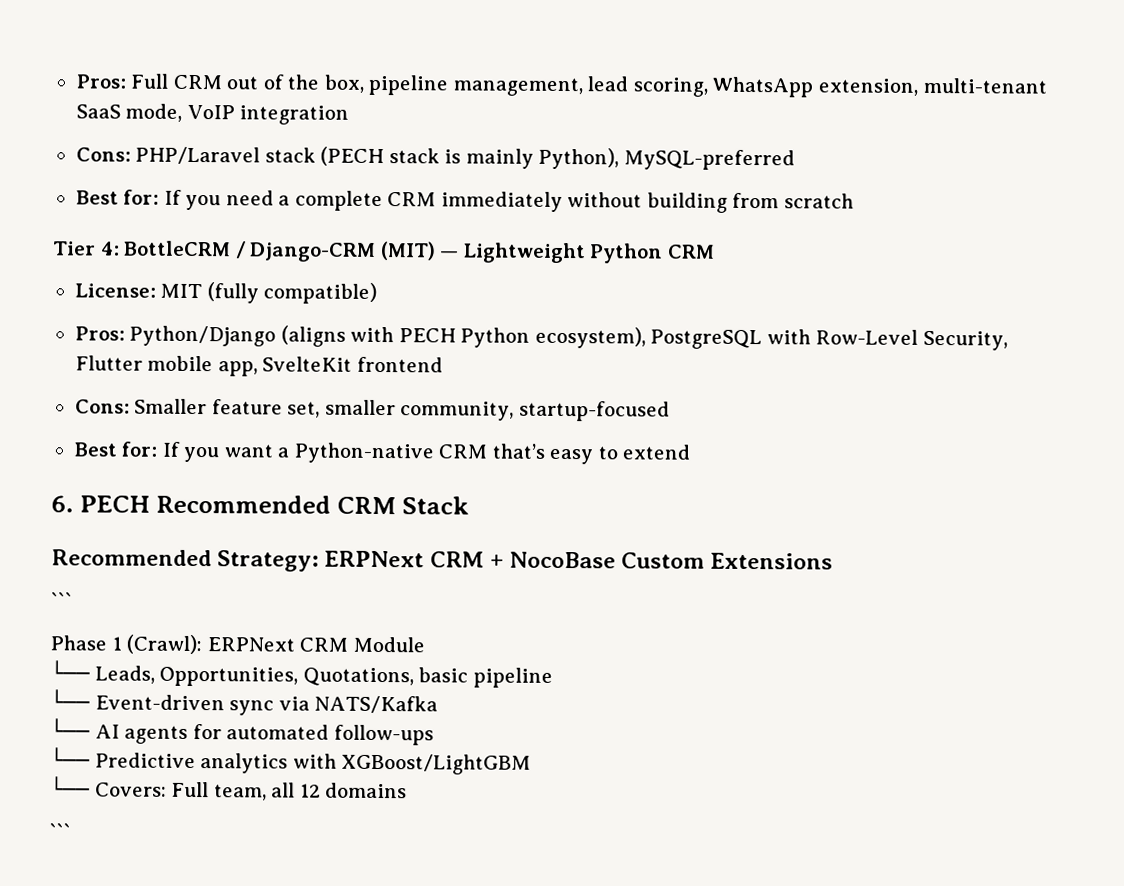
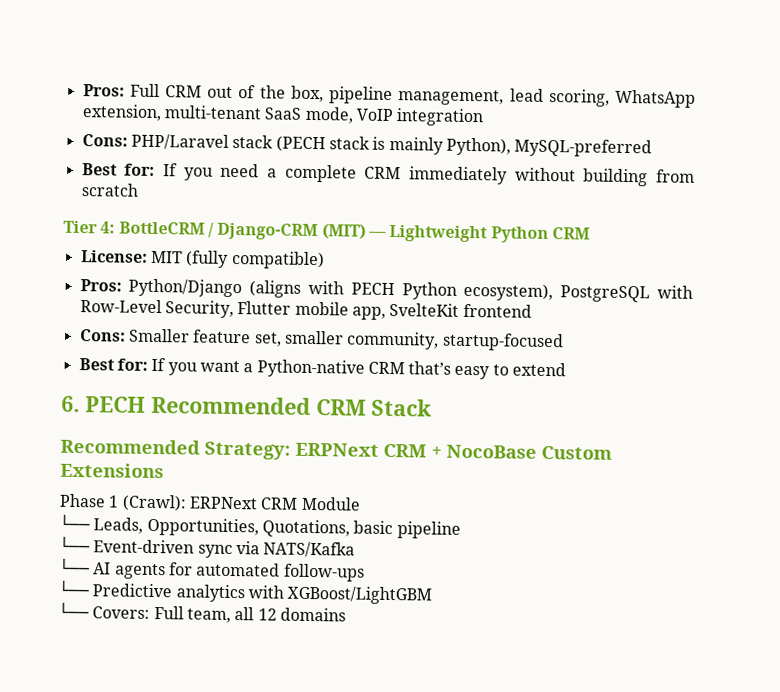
[51,592,73,608] // ``` -> (164, 470) none
[49,823,71,839] // ``` -> (346, 614) none

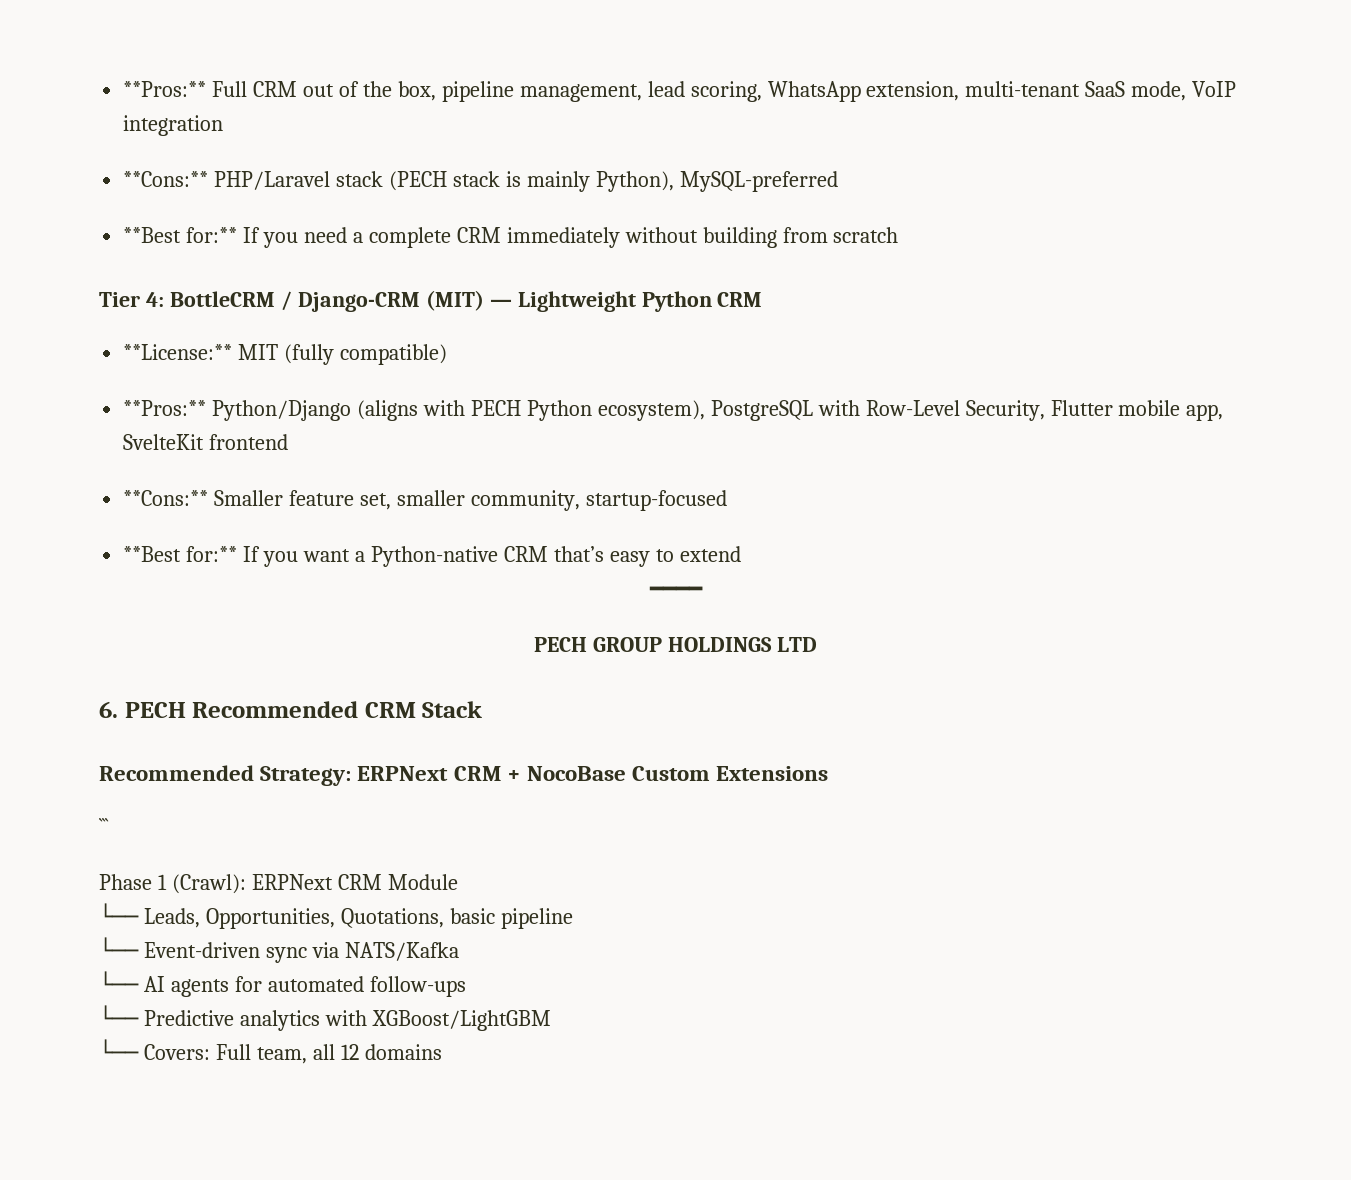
[82,84,125,97] Pros: -> [123,81,207,97] **Pros:**
[81,134,128,147] Cons: -> [123,171,209,187] **Cons:**
[81,163,156,176] Best for: -> [123,227,238,243] **Best for:**
[80,250,148,263] License: -> [123,344,233,360] **License:**
[79,279,122,292] Pros: -> [123,400,207,416] **Pros:**
[79,329,126,342] Cons: -> [123,490,209,506] **Cons:**
[78,358,148,371] Best for: -> [123,546,238,562] **Best for:**
(567, 369) none -> [648,586,703,596] [534,637,817,652] // ━━━━ // PECH GROUP HOLDINGS LTD
(164, 470) none -> [99,818,109,834] // ```

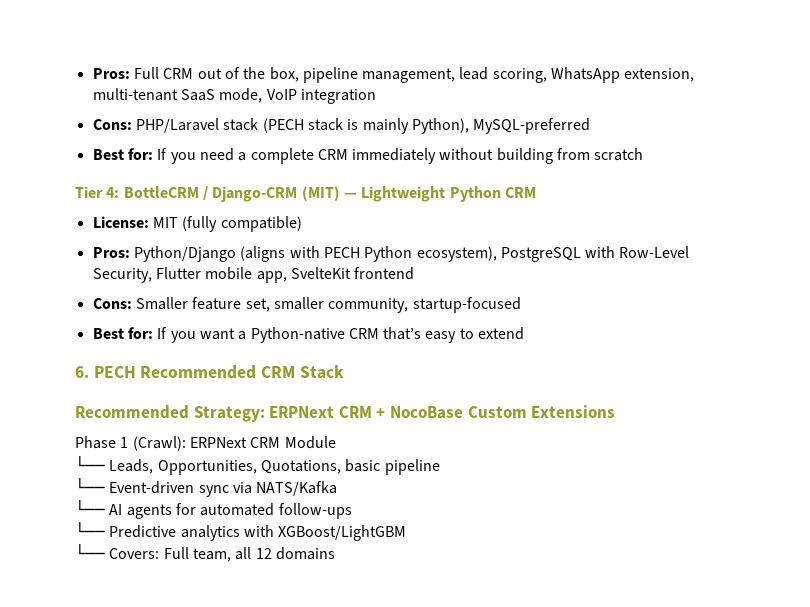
[123,81,207,97] **Pros:** -> [92,68,130,79] Pros:
[123,171,209,187] **Cons:** -> [92,119,132,130] Cons:
[123,227,238,243] **Best for:** -> [92,148,153,160] Best for:
[123,344,233,360] **License:** -> [92,216,149,228] License:
[123,400,207,416] **Pros:** -> [92,247,130,258] Pros:
[123,490,209,506] **Cons:** -> [92,298,132,309] Cons:
[123,546,238,562] **Best for:** -> [92,327,153,339] Best for:
[648,586,703,596] [534,637,817,652] // ━━━━ // PECH GROUP HOLDINGS LTD -> (525, 333) none
[99,818,109,834] // ``` -> (616, 411) none

